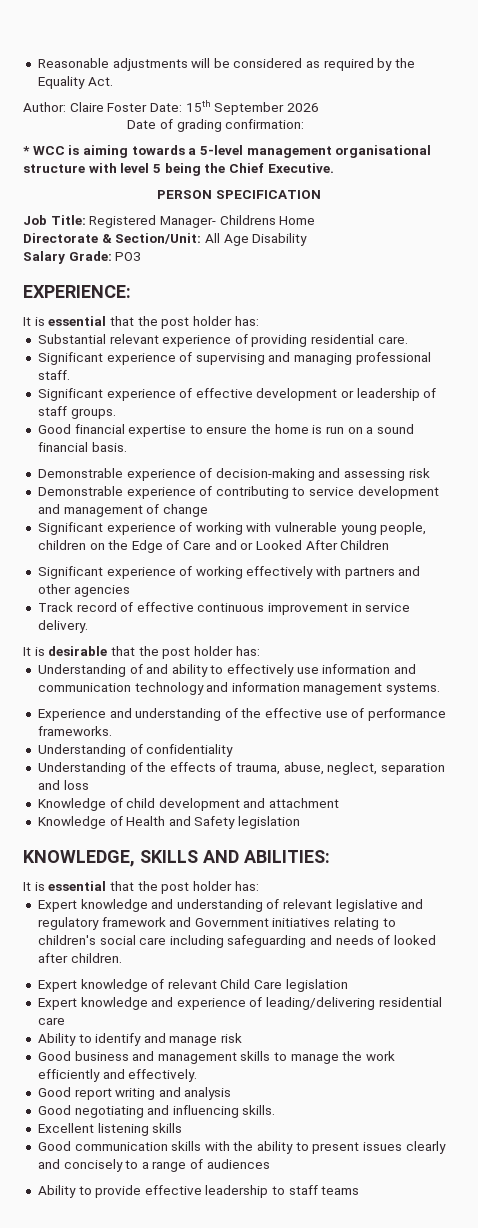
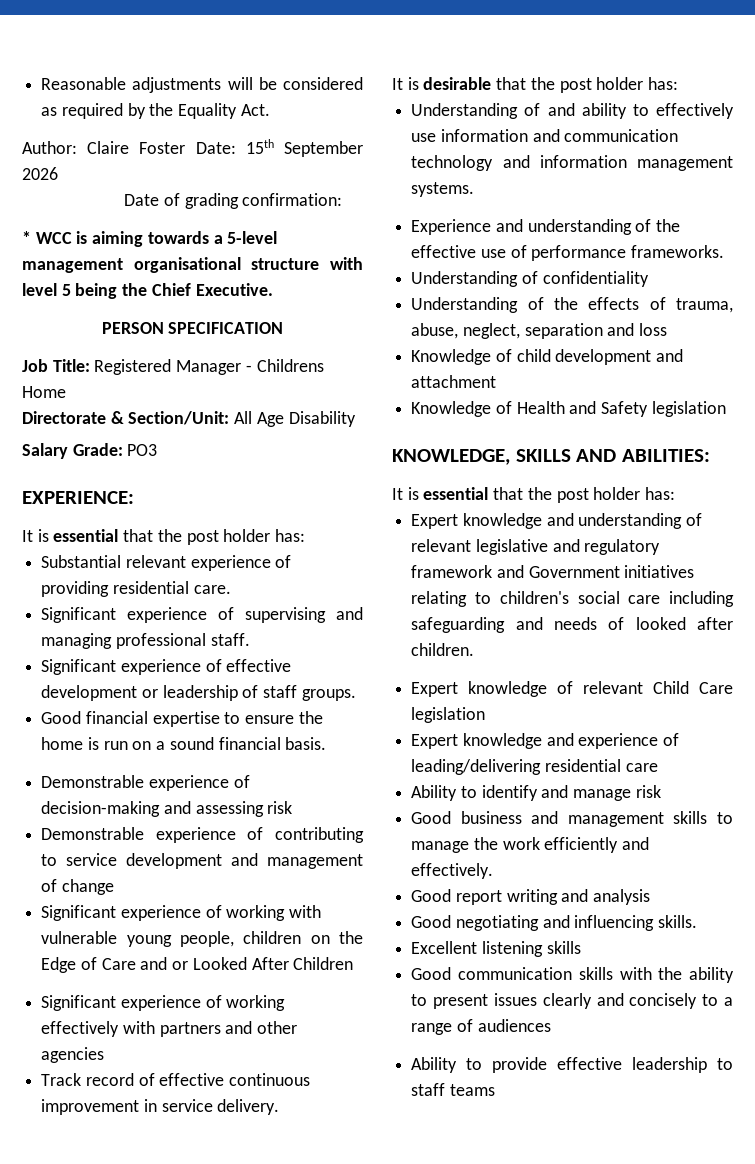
[159,216,216,228] Manager- -> [176,360,252,375] Manager -

